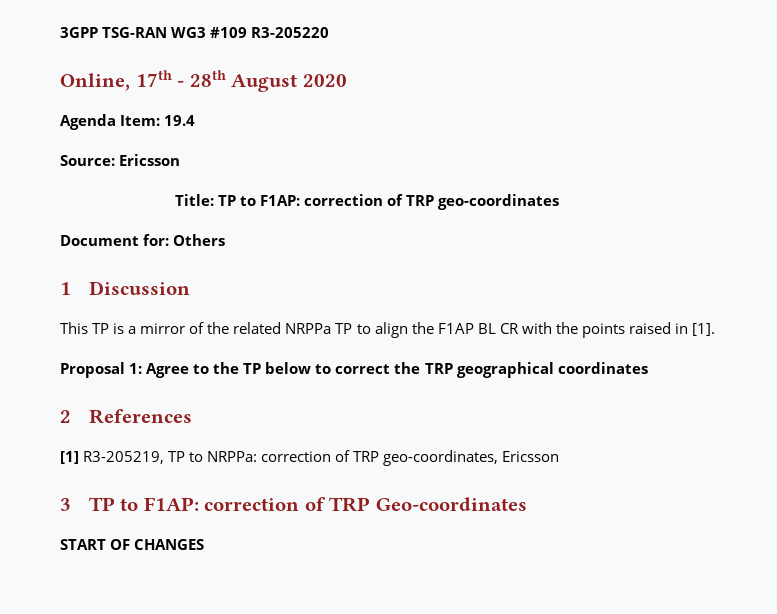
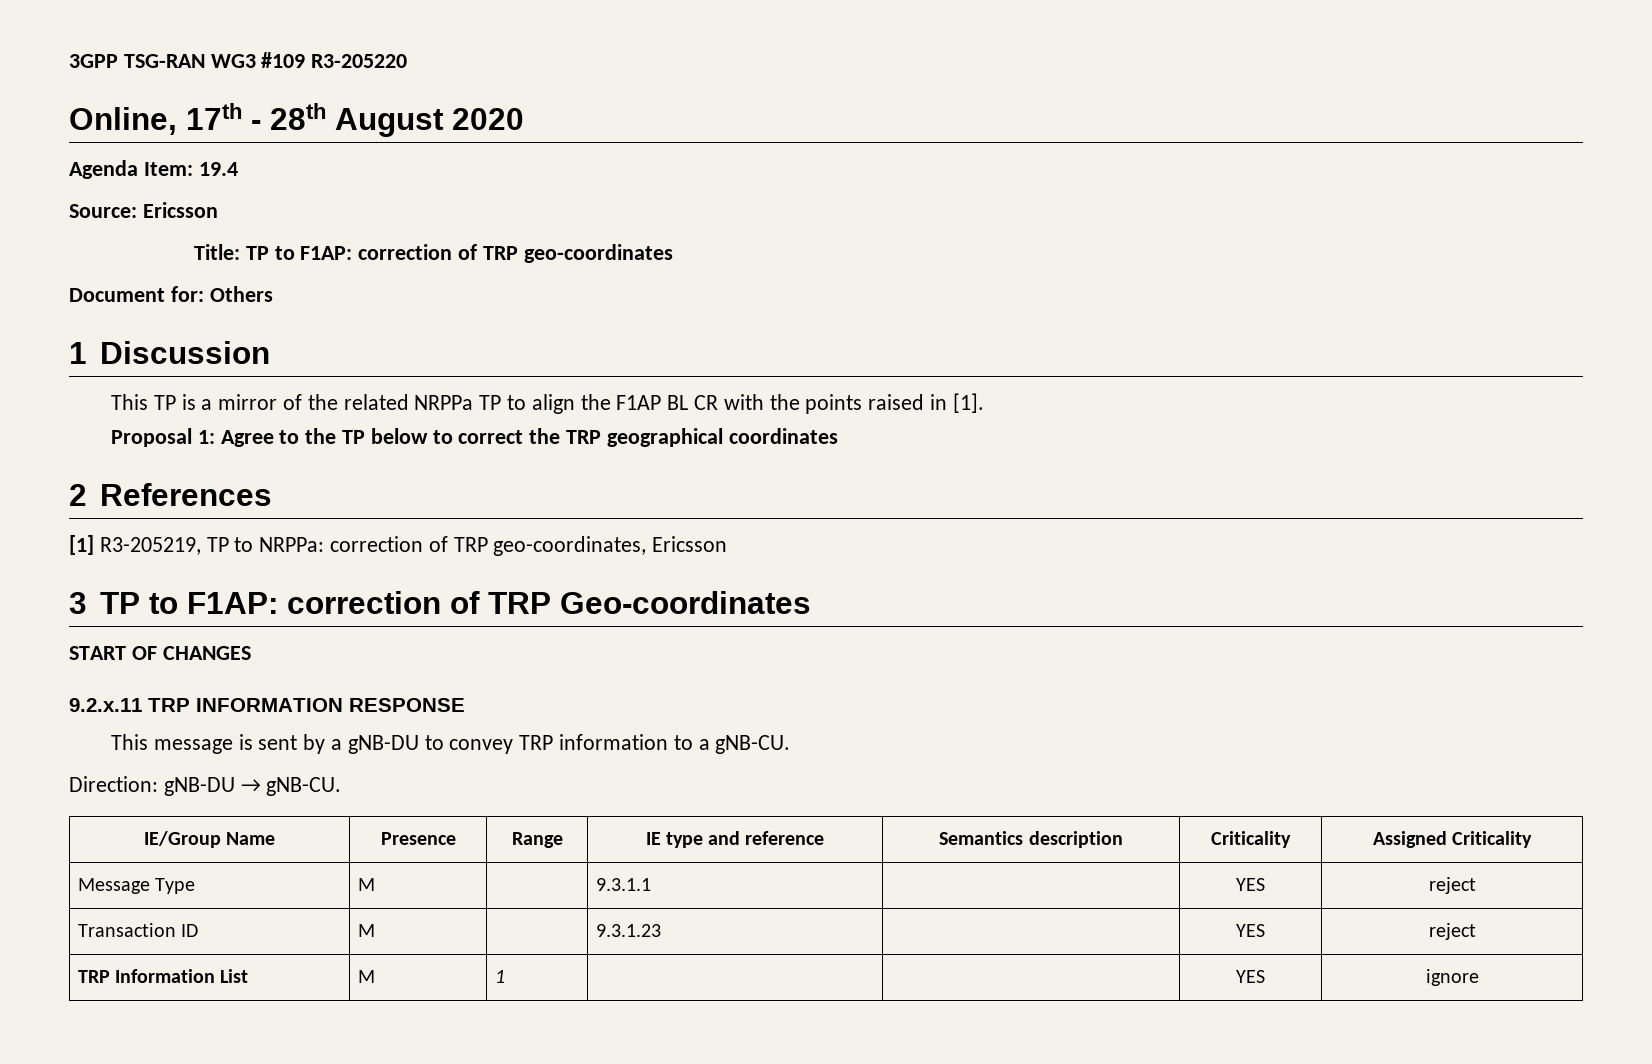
(205, 544) none -> [69,698,465,712] [110,734,791,754] [69,776,342,796] [143,831,276,848] [380,832,456,845] [511,832,563,848] [645,831,825,848] [939,831,1123,848] [1211,831,1291,848] [1372,831,1533,848] [77,878,196,894] [357,878,375,891] [595,878,651,891] [1236,878,1265,891] [1428,877,1476,894] [77,923,199,937] [357,924,375,937] [595,924,661,937] [1236,924,1265,937] [1428,923,1476,940] [77,969,249,983] [357,970,375,983] [494,970,505,983] [1236,970,1265,983] [1425,969,1479,986] // 9.2.x.11 TRP INFORMATION RESPONSE // This message is sent by a gNB-DU to convey TRP information to a gNB-CU. // Direction: gNB-DU → gNB-CU. // IE/Group Name | Presence | Range | IE type and reference | Semantics description | Criticality | Assigned Criticality // Message Type | M | | 9.3.1.1 | | YES | reject // Transaction ID | M | | 9.3.1.23 | | YES | reject // TRP Information List | M | 1 | | | YES | ignore

